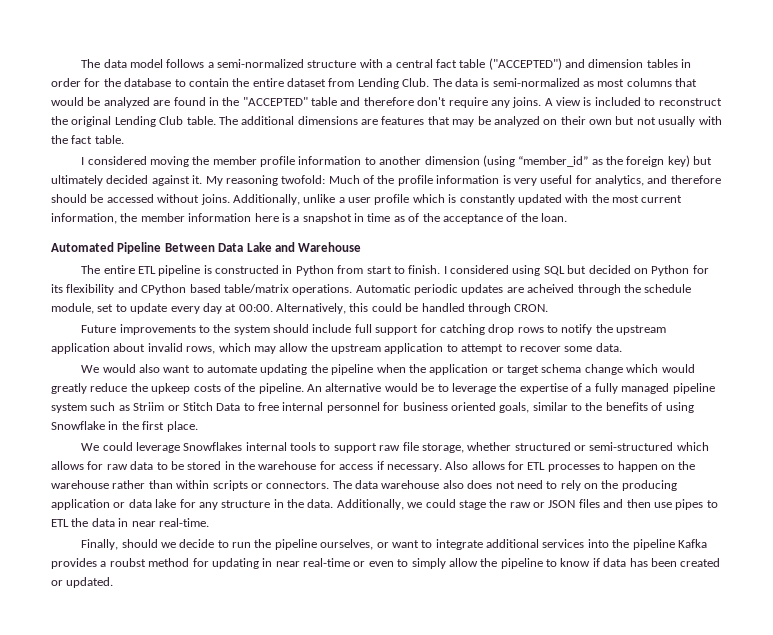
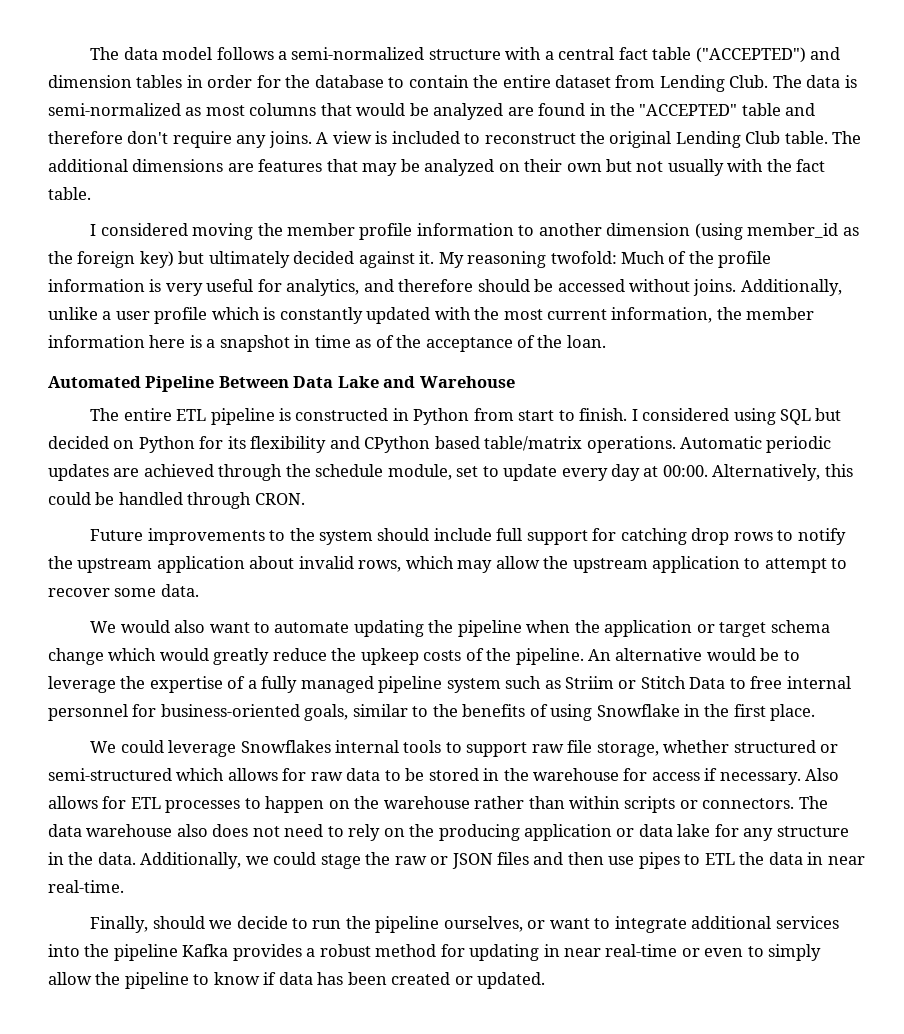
[518,156,589,167] “member_id” -> [747,223,839,238] member_id
[527,284,575,293] acheived -> [143,464,214,477] achieved
[402,402,496,411] business oriented -> [160,704,300,717] business-oriented
[109,558,146,567] roubst -> [319,944,371,957] robust

